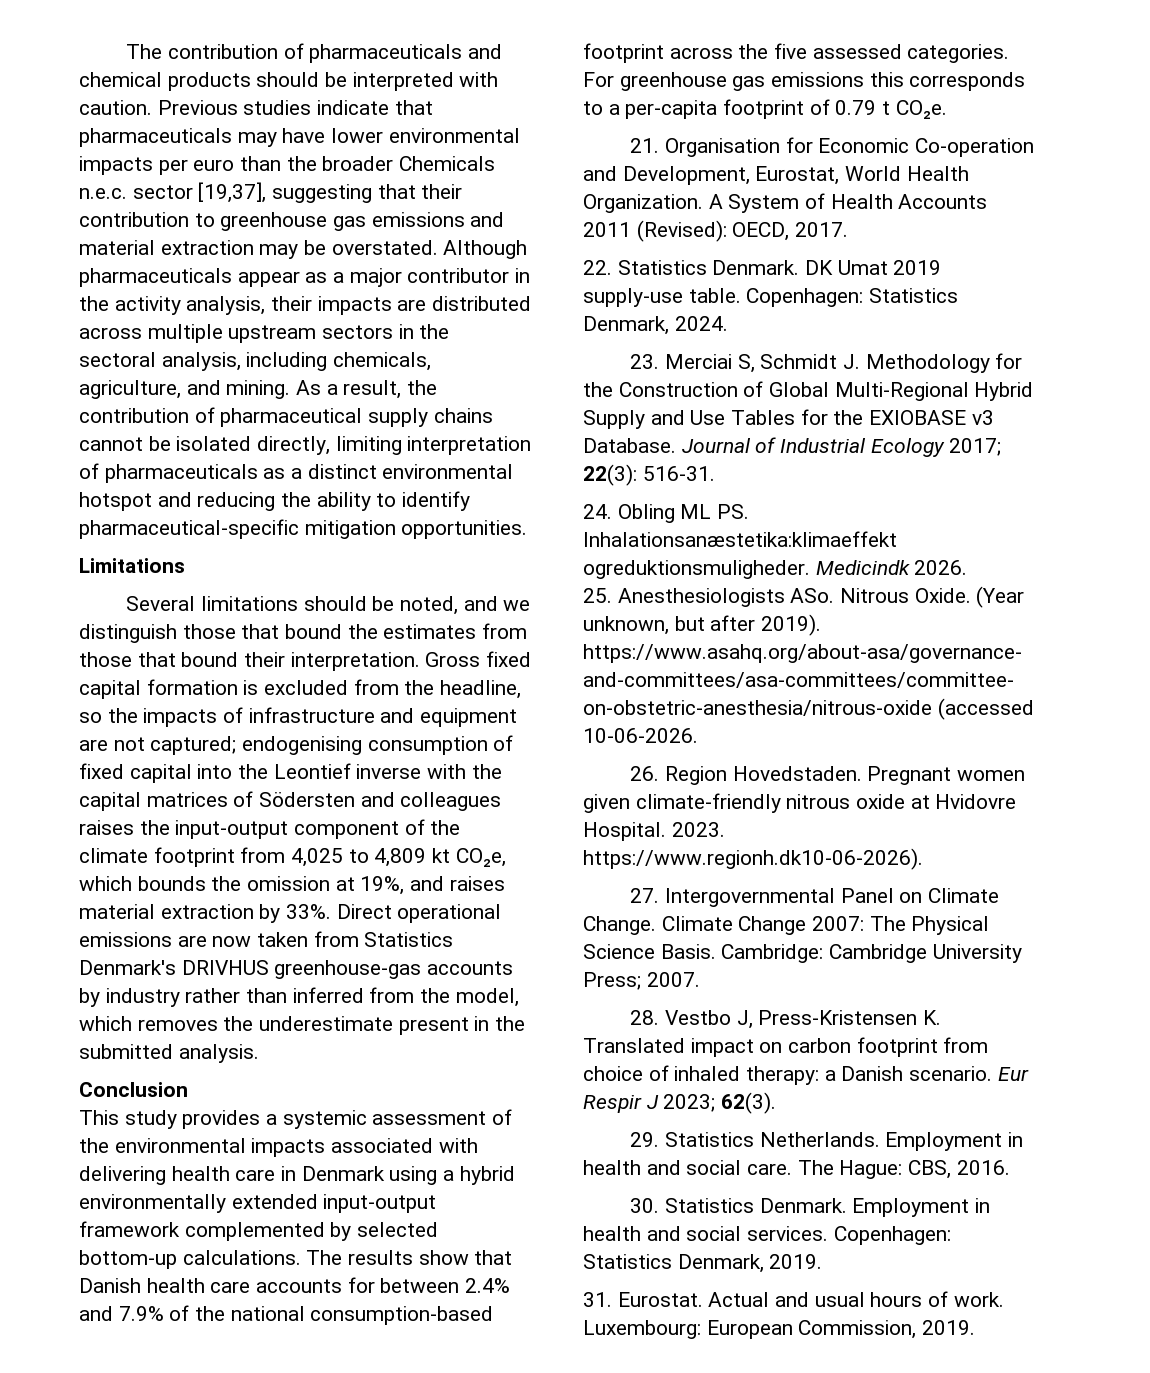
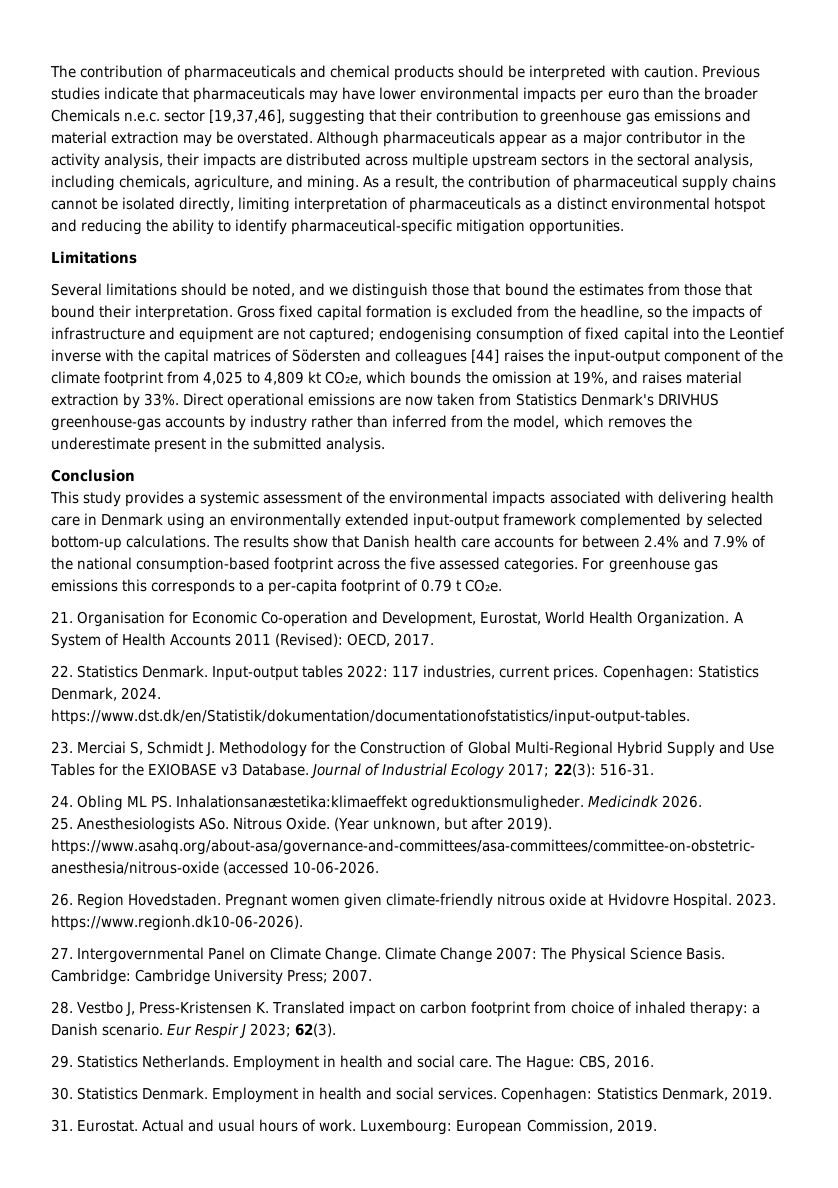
[198,182,267,203] [19,37], -> [209,109,286,123] [19,37,46],
(502, 801) none -> [471,349,500,363] [44]
[443,1166,515,1185] a hybrid -> [209,516,227,526] an
[805,260,942,275] [583,288,741,307] DK Umat 2019 supply-use table. -> [212,665,599,681] Input-output tables 2022: 117 industries, current prices.
(728, 323) none -> [51,709,690,725] https://www.dst.dk/en/Statistik/dokumentation/documentationofstatistics/input-output-tables.

